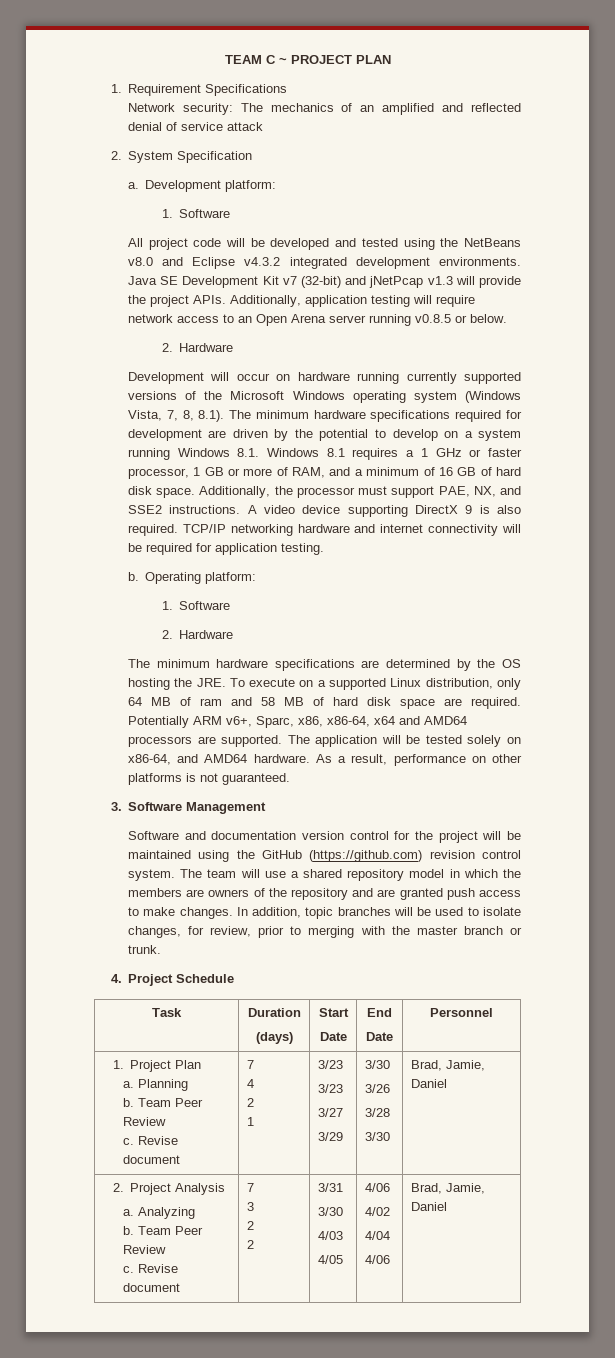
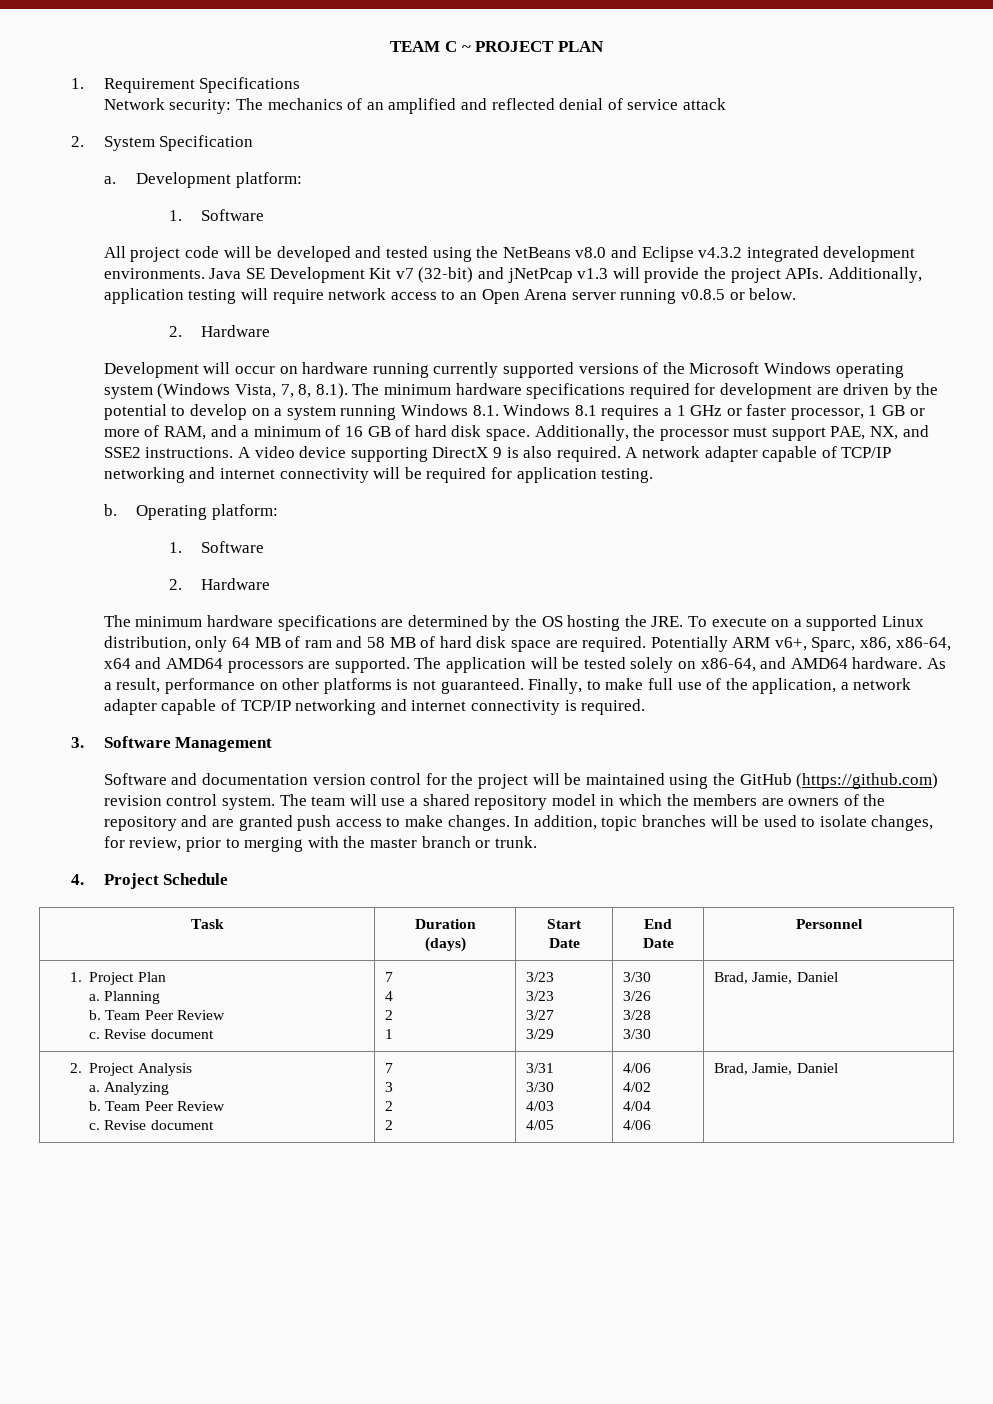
[182,524,350,536] TCP/IP networking hardware -> [625,446,892,462] [103,467,185,483] A network adapter capable of TCP/IP networking
(290, 779) none -> [528,678,912,694] [103,699,646,715] Finally, to make full use of the application, a network adapter capable of TCP/IP networking and internet connectivity is required.

